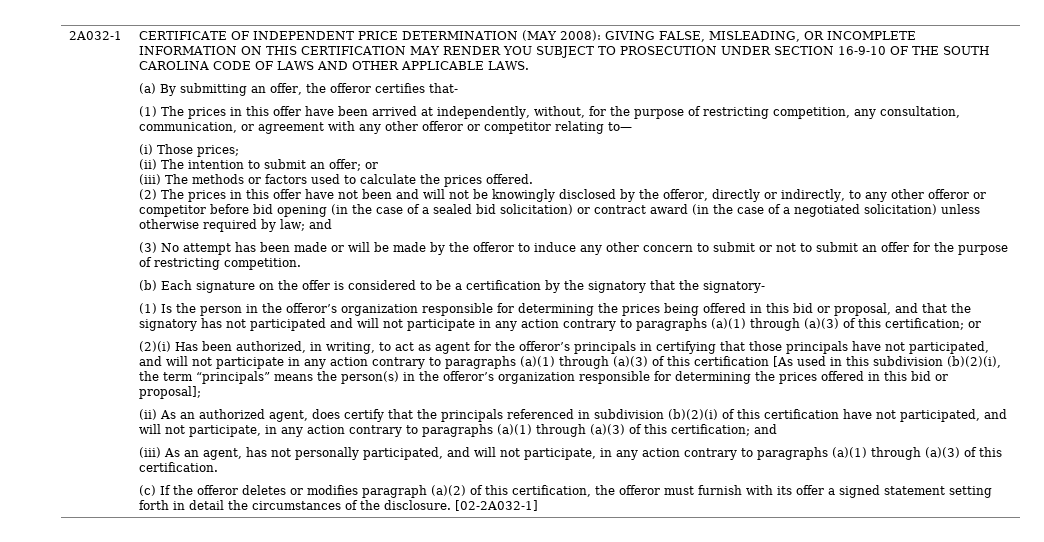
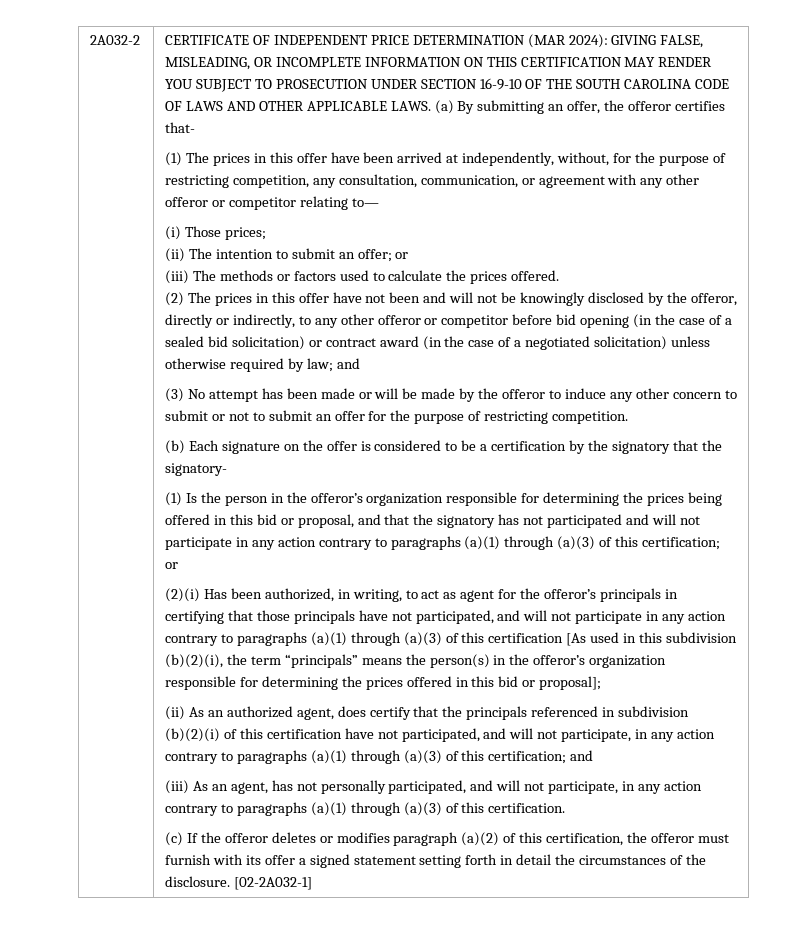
[69,31,123,40] 2A032-1 -> [90,35,141,45] 2A032-2
[522,30,602,41] (MAY 2008): -> [527,34,608,48] (MAR 2024):
(530, 65) // -> (431, 106) none

